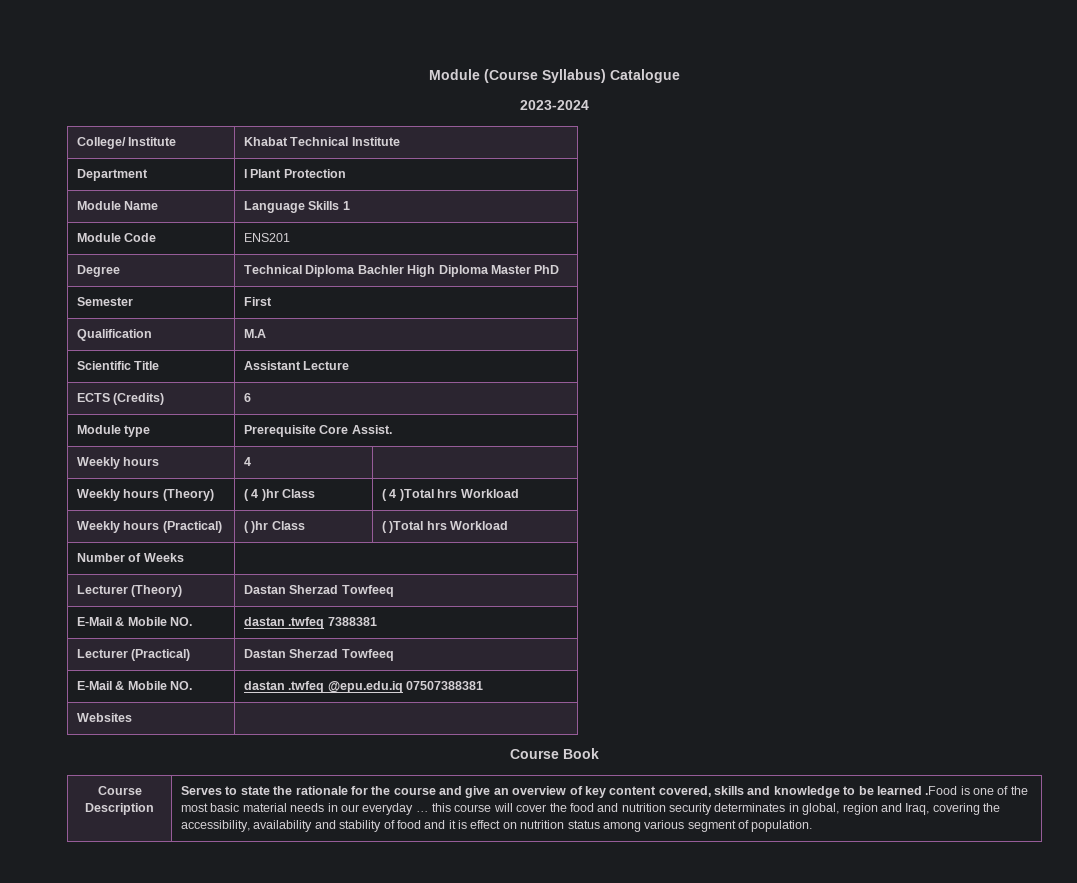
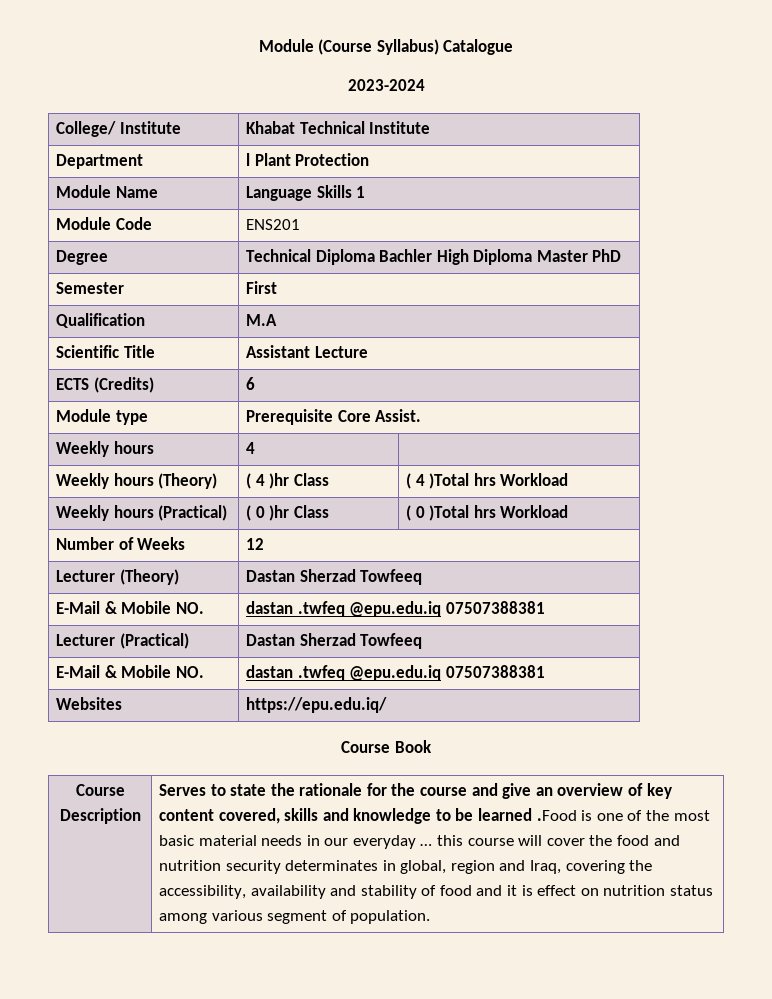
[251,521,305,533] [382,521,388,533] )hr Class | ( -> [255,505,329,521] [405,505,425,521] 0 )hr Class | ( 0
(184, 557) none -> [245,538,264,550] 12
[327,617,377,626] 7388381 -> [349,601,545,617] @epu.edu.iq 07507388381
(133, 717) none -> [245,697,387,713] https://epu.edu.iq/

